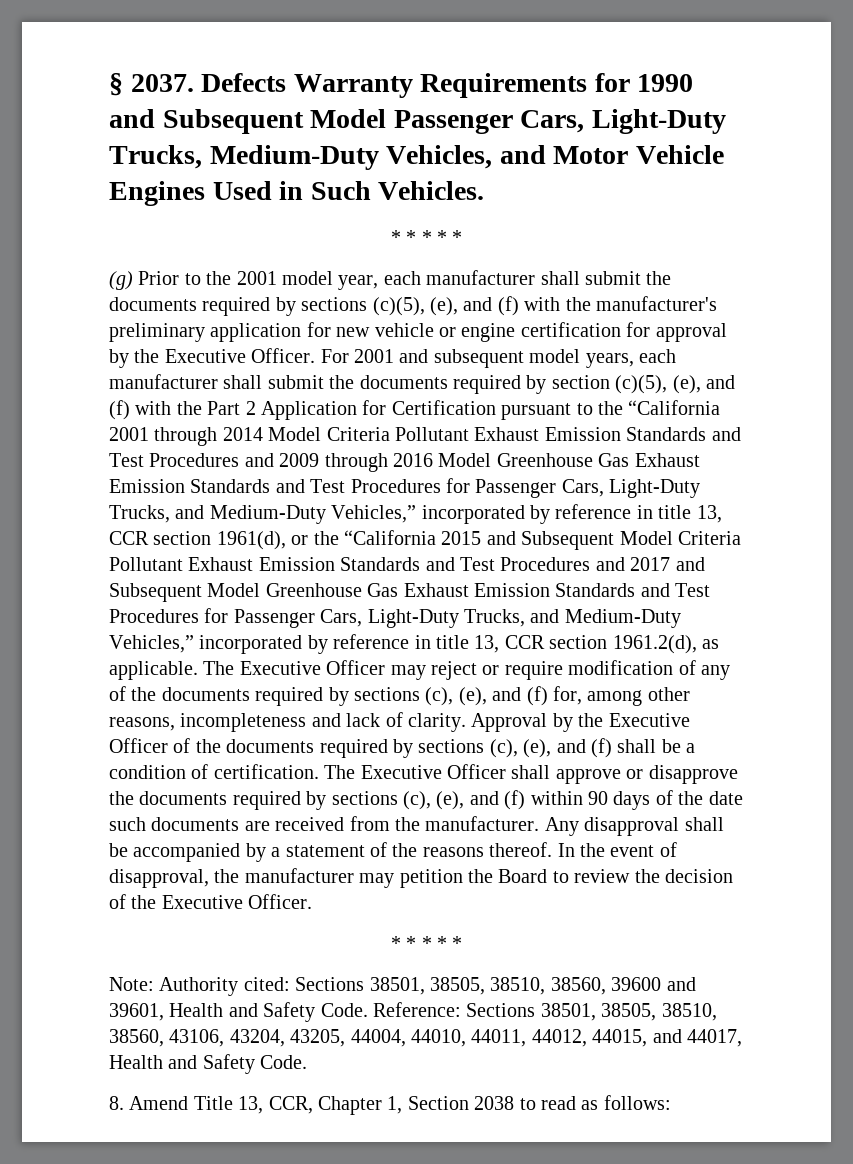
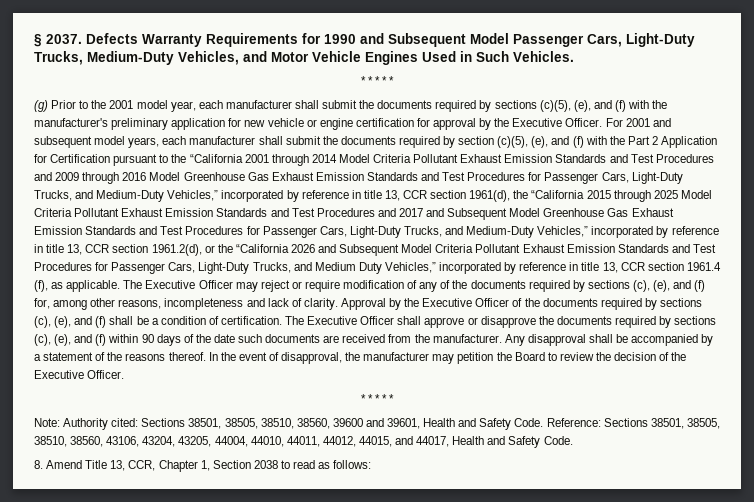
[291,535,309,545] or -> (511, 196) none
[486,531,615,550] and Subsequent -> [613,190,678,202] through 2025
(697, 644) none -> [204,244,716,256] [34,262,721,274] [34,280,48,292] or the “California 2026 and Subsequent Model Criteria Pollutant Exhaust Emission Standards and Test Procedures for Passenger Cars, Light-Duty Trucks, and Medium Duty Vehicles,” incorporated by reference in title 13, CCR section 1961.4 (f),

